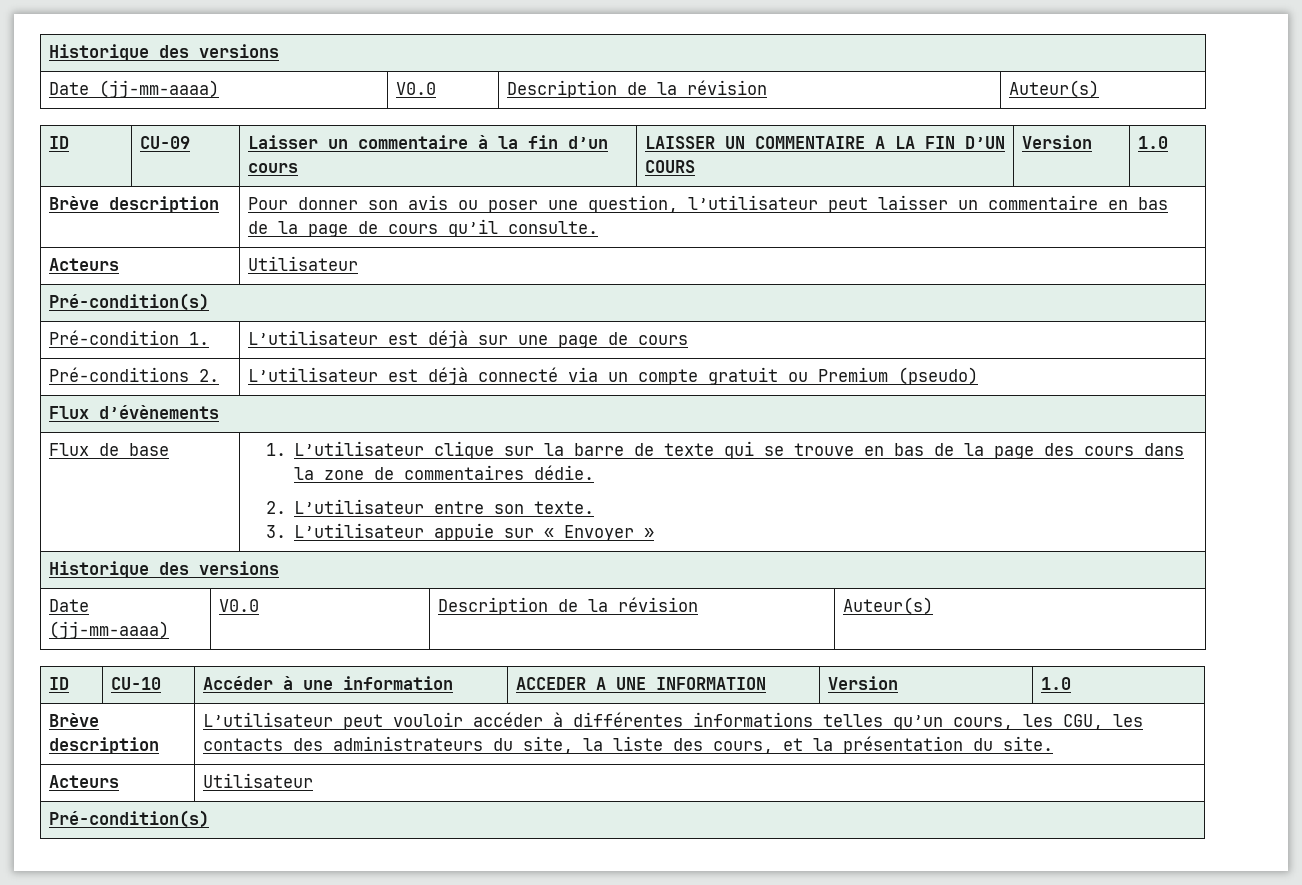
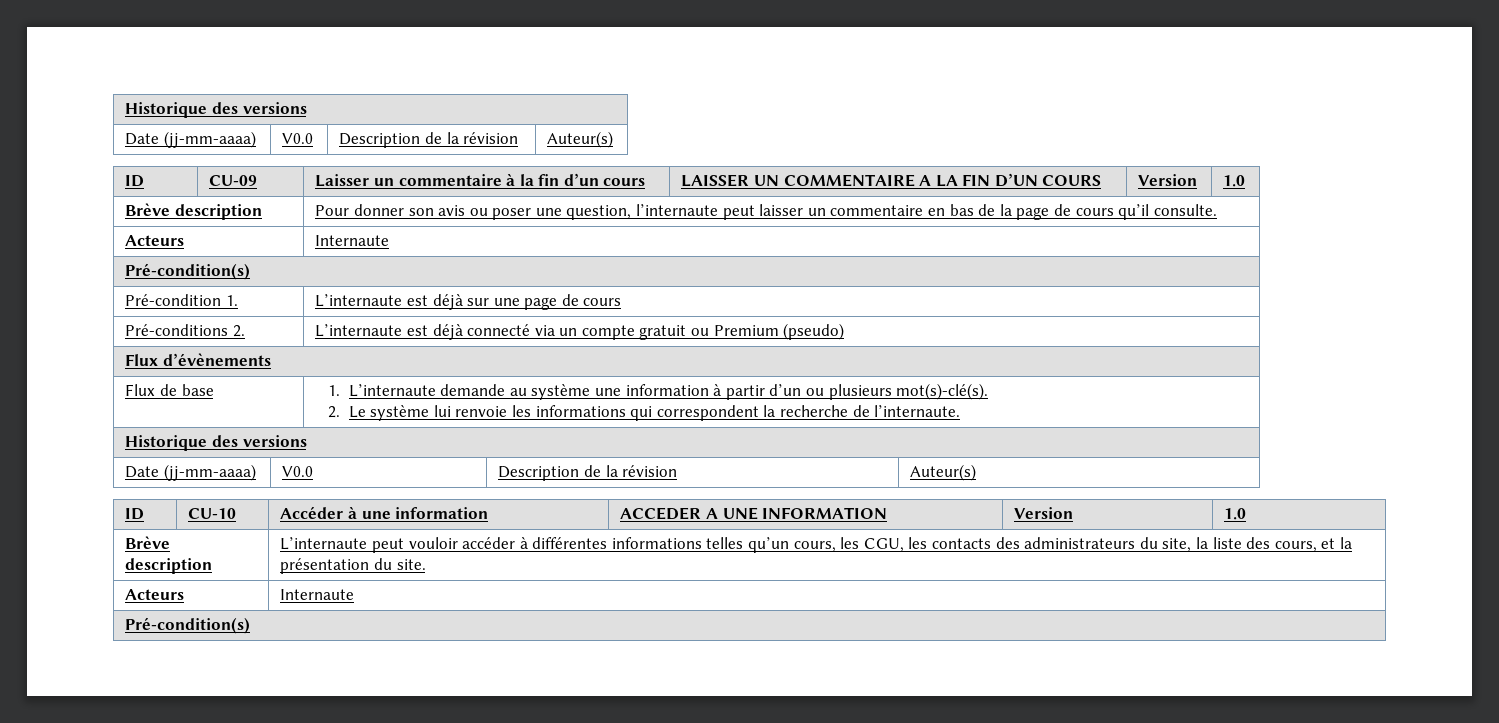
[687,195,818,210] l’utilisateur -> [636,204,719,216] l’internaute
[247,256,358,271] Utilisateur -> [315,235,390,246] Internaute
[247,330,378,345] L’utilisateur -> [315,294,403,307] L’internaute
[247,367,378,382] L’utilisateur -> [315,324,403,337] L’internaute
[293,441,1184,459] [293,465,594,480] [265,499,594,514] [265,523,654,541] L’utilisateur clique sur la barre de texte qui se trouve en bas de la page des cours dans la zone de commentaires dédie. // 2. L’utilisateur entre son texte. // 3. L’utilisateur appuie sur « Envoyer » -> [348,383,989,400] [328,405,961,421] L’internaute demande au système une information à partir d’un ou plusieurs mot(s)-clé(s). // 2. Le système lui renvoie les informations qui correspondent la recherche de l’internaute.
[202,712,333,727] L’utilisateur -> [280,537,368,550] L’internaute
[202,773,313,788] Utilisateur -> [280,589,355,600] Internaute

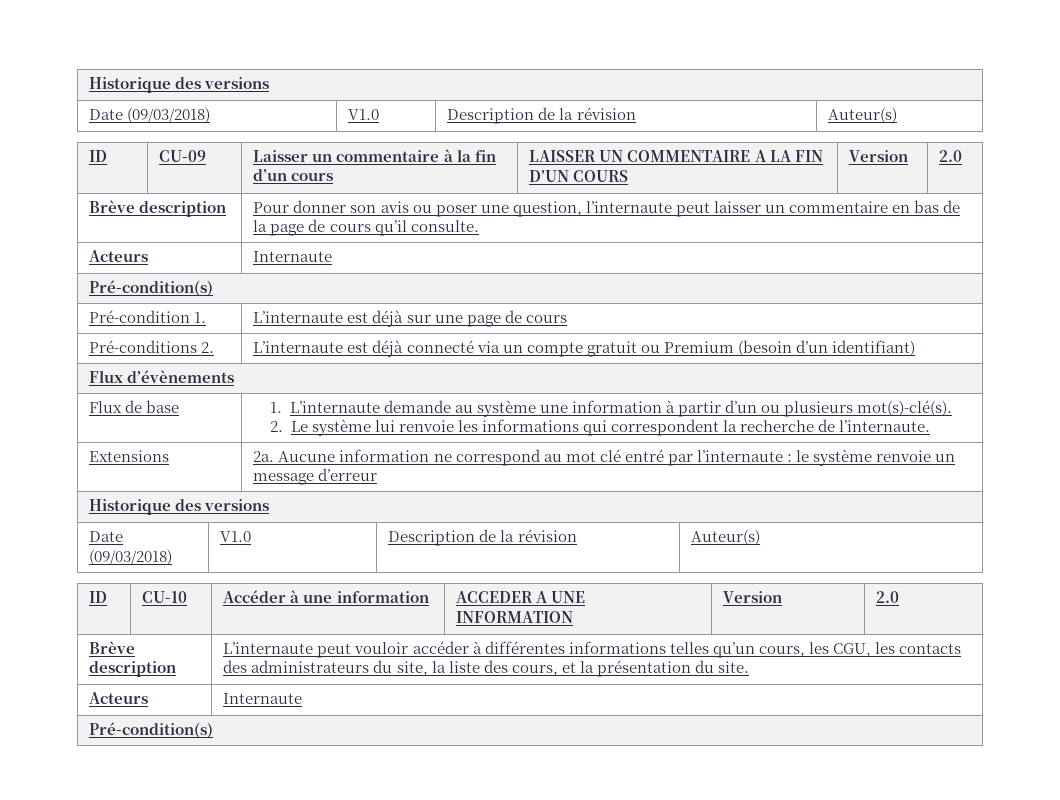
[125,102,307,118] [125,131,256,148] [282,133,314,144] Historique des versions // Date (jj-mm-aaaa) | V0.0 -> [89,77,270,93] [89,107,211,123] [348,109,380,120] Historique des versions // Date (09/03/2018) | V1.0
[1223,175,1246,187] 1.0 -> [939,150,963,162] 2.0
[783,323,845,340] (pseudo) -> [737,340,915,356] (besoin d’un identifiant)
[125,435,307,451] [125,464,256,481] [282,466,314,477] // Historique des versions // Date (jj-mm-aaaa) | V0.0 -> [89,450,170,462] [253,449,956,466] [253,468,378,485] [89,499,270,515] [89,531,124,542] [89,549,173,565] [220,531,252,542] // Extensions | 2a. Aucune information ne correspond au mot clé entré par l’internaute : le système renvoie un message d’erreur // Historique des versions // Date (09/03/2018) | V1.0
[1224,508,1247,520] 1.0 -> [876,591,900,603] 2.0

